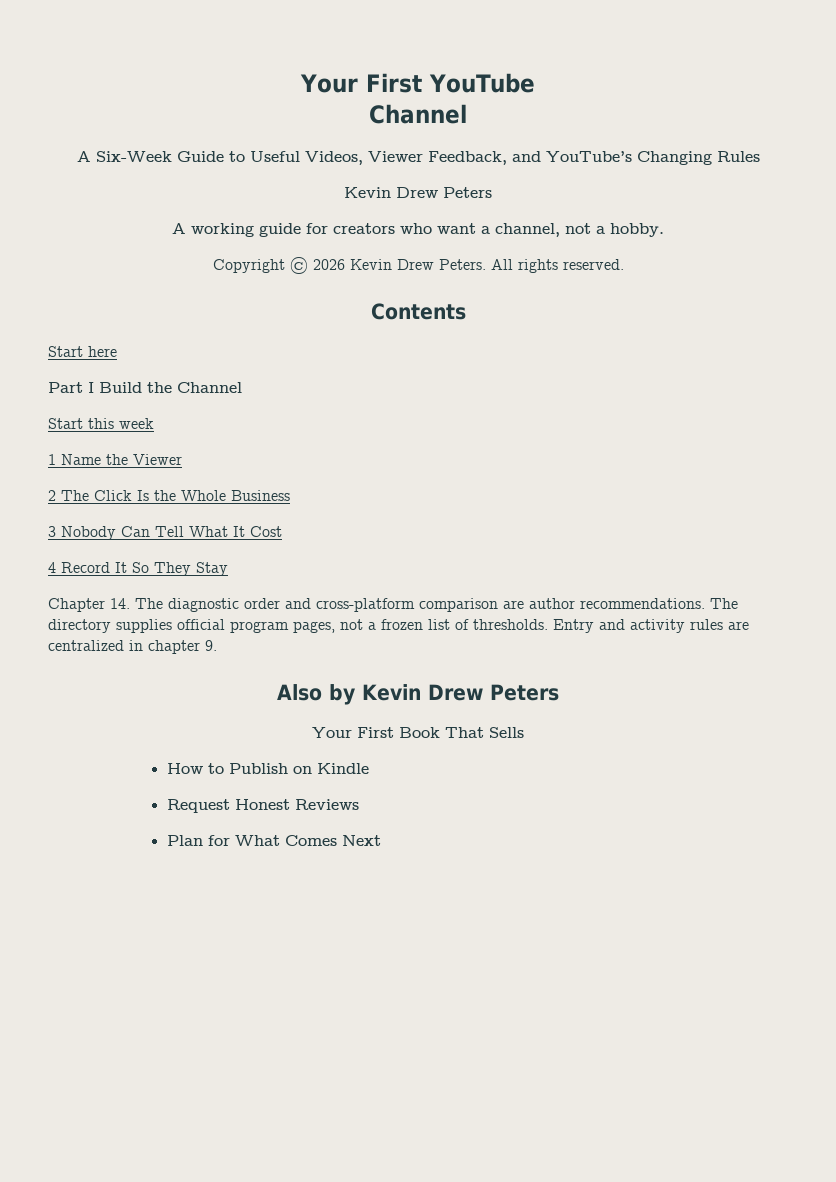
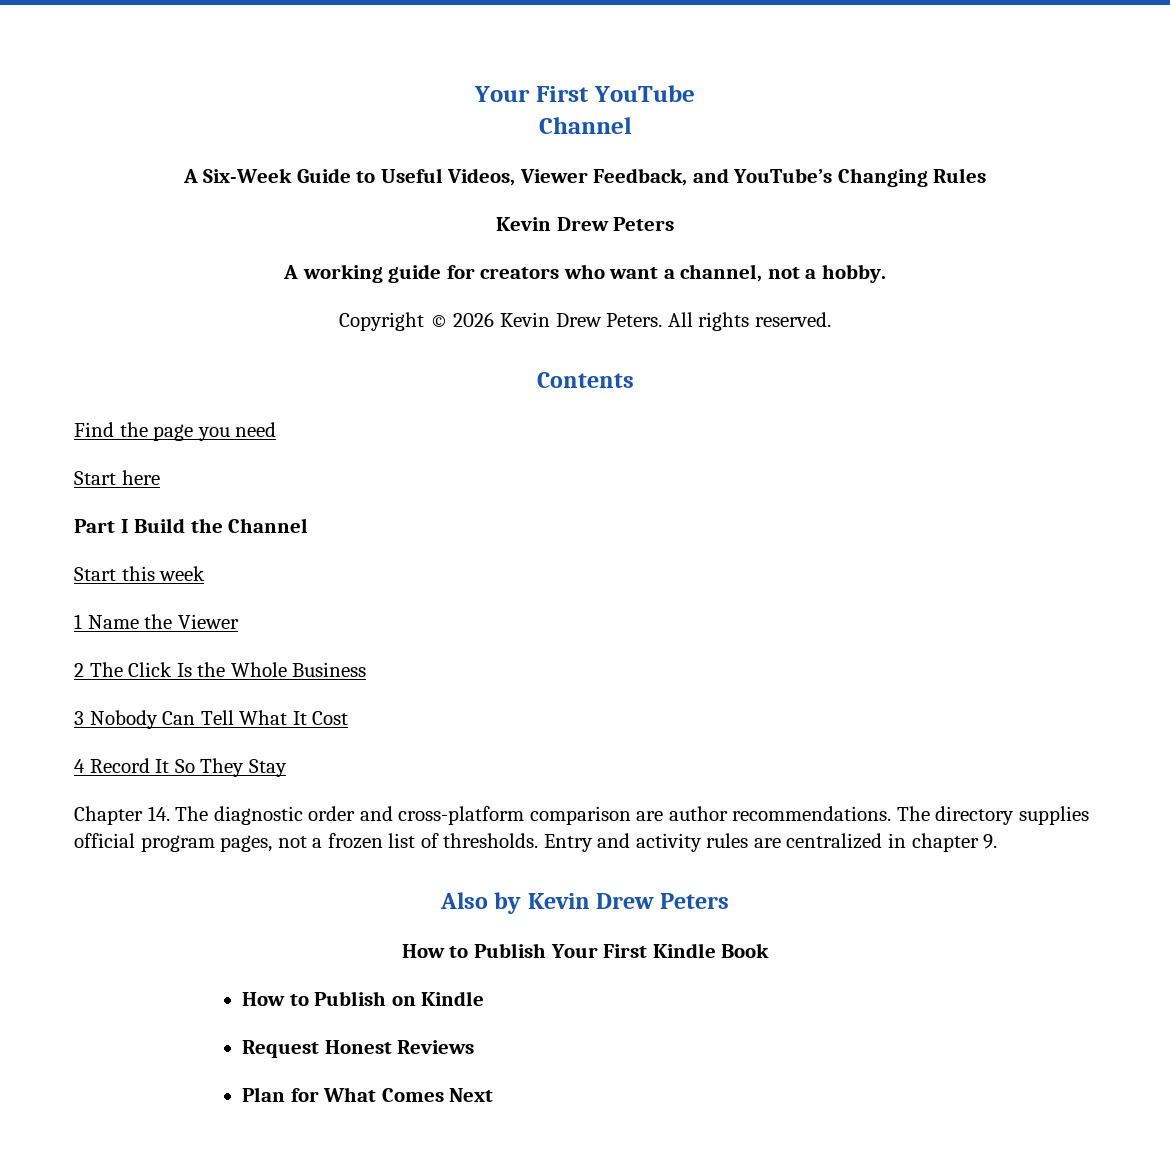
(466, 311) none -> [74,422,277,441] // Find the page you need
[312,727,394,738] Your First -> [401,943,716,958] How to Publish Your First Kindle
[445,727,524,738] That Sells -> (770, 950) none

